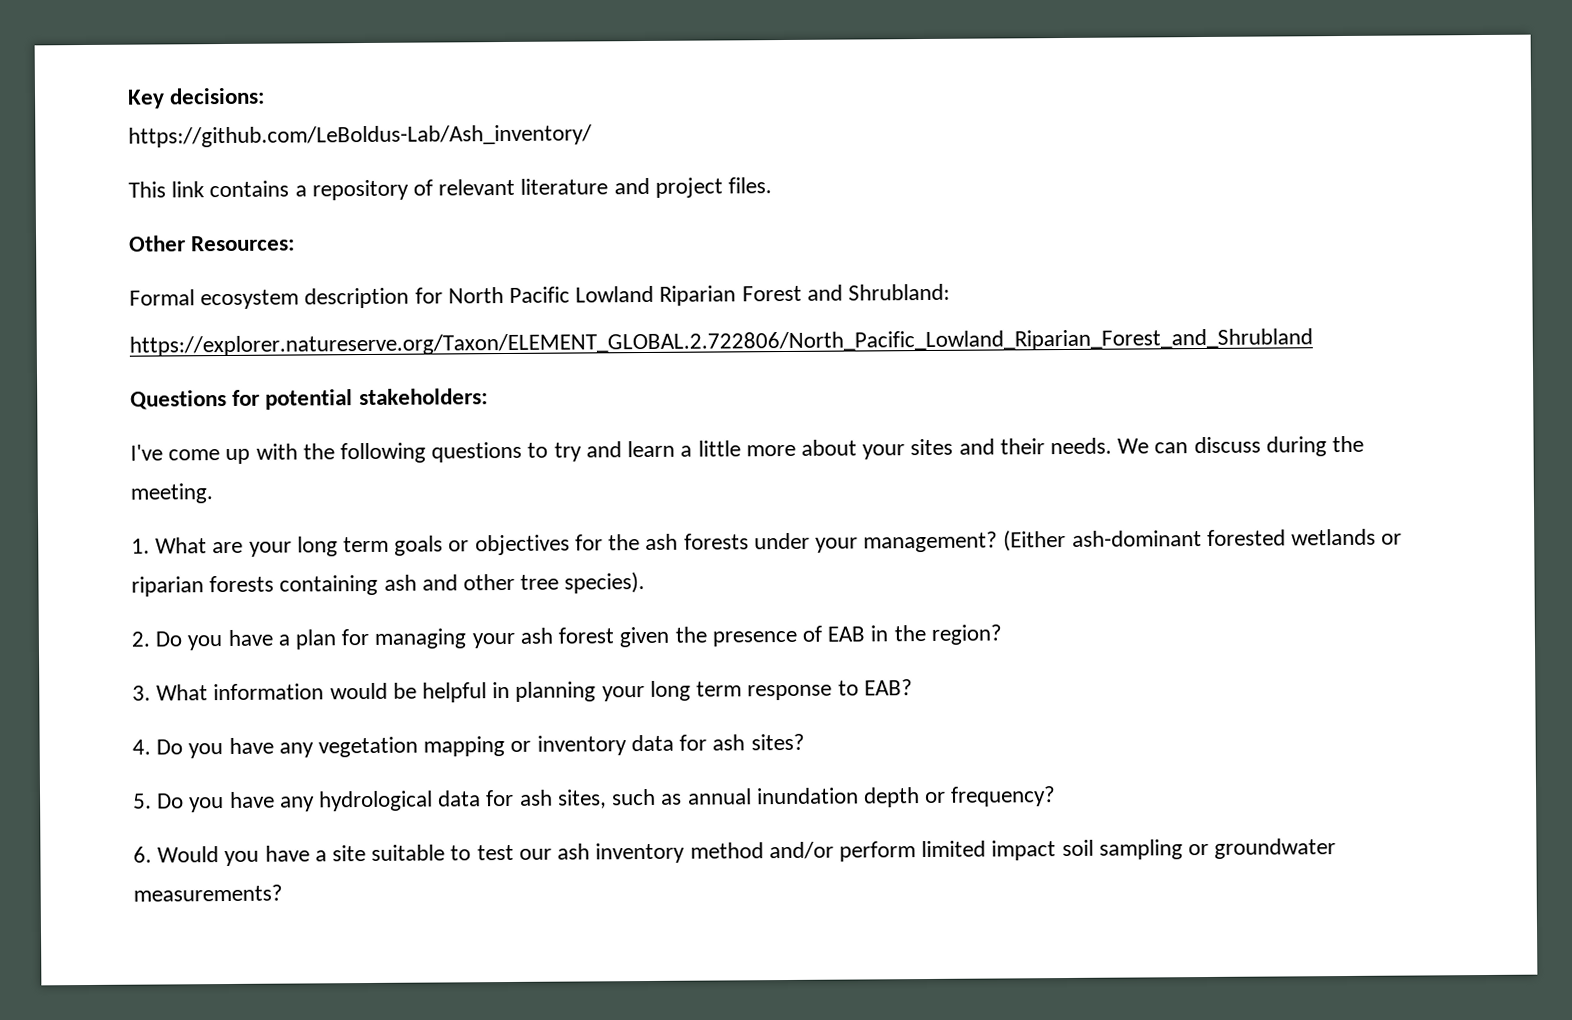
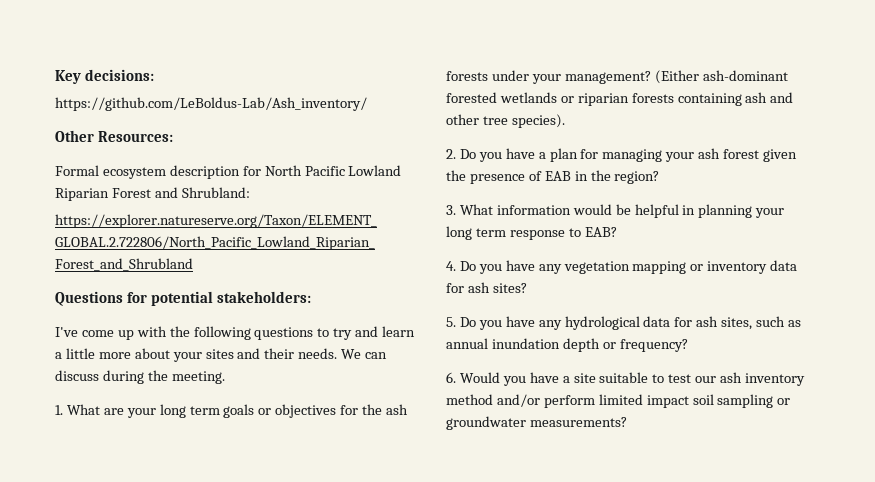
[128,177,773,201] // This link contains a repository of relevant literature and project files. -> (367, 104) none

